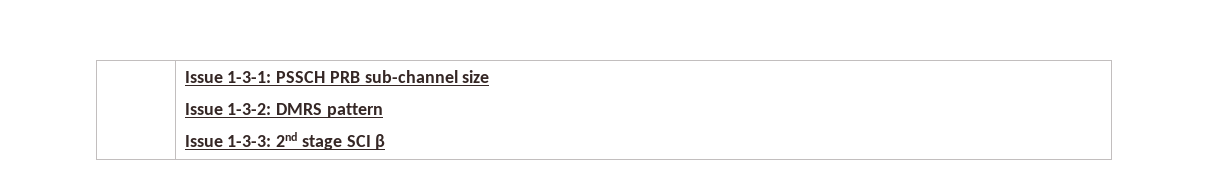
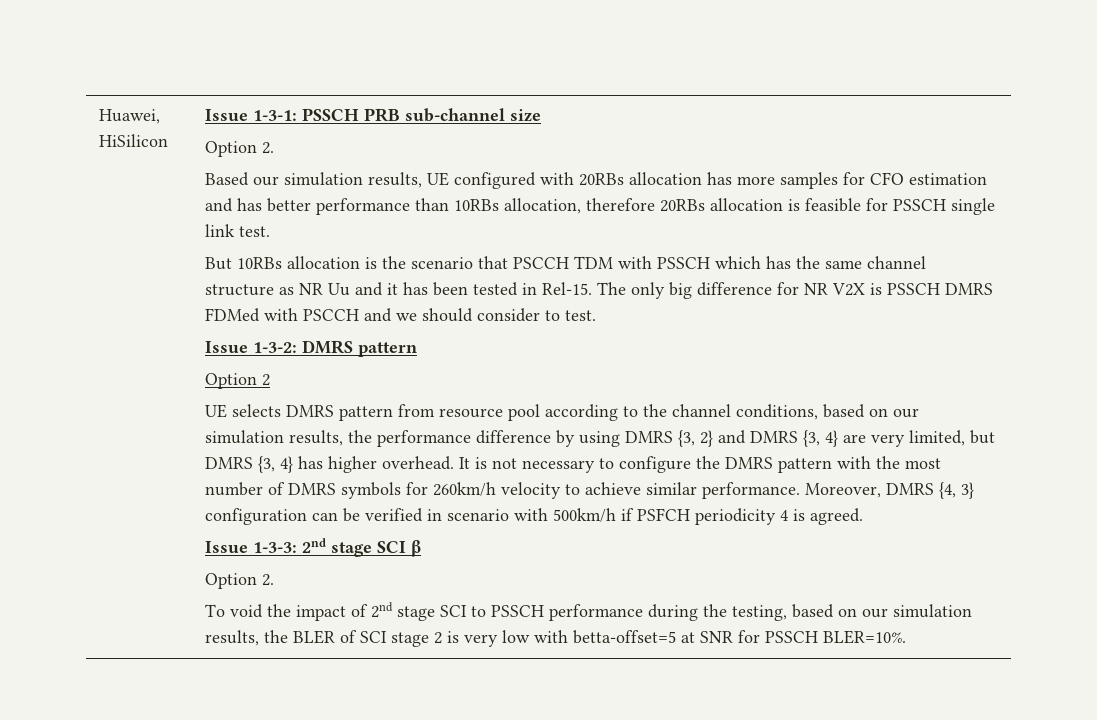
(184, 77) none -> [99,109,161,124] [99,134,169,147] Huawei, HiSilicon
[184,103,383,118] Issue 1-3-2: DMRS pattern -> [205,141,275,157] [205,172,988,189] [205,198,996,215] [205,224,271,237] [205,256,927,270] [205,282,994,299] [205,308,597,322] [205,340,418,357] [205,373,271,389] [205,404,920,421] [205,430,996,447] [205,456,942,473] [205,482,975,499] [205,508,864,525] Option 2. // Based our simulation results, UE configured with 20RBs allocation has more samples for CFO estimation and has better performance than 10RBs allocation, therefore 20RBs allocation is feasible for PSSCH single link test. // But 10RBs allocation is the scenario that PSCCH TDM with PSSCH which has the same channel structure as NR Uu and it has been tested in Rel-15. The only big difference for NR V2X is PSSCH DMRS FDMed with PSCCH and we should consider to test. // Issue 1-3-2: DMRS pattern // Option 2 // UE selects DMRS pattern from resource pool according to the channel conditions, based on our simulation results, the performance difference by using DMRS {3, 2} and DMRS {3, 4} are very limited, but DMRS {3, 4} has higher overhead. It is not necessary to configure the DMRS pattern with the most number of DMRS symbols for 260km/h velocity to achieve similar performance. Moreover, DMRS {4, 3} configuration can be verified in scenario with 500km/h if PSFCH periodicity 4 is agreed.
(386, 142) none -> [205,573,275,589] [205,602,973,621] [205,630,907,647] // Option 2. // To void the impact of 2nd stage SCI to PSSCH performance during the testing, based on our simulation results, the BLER of SCI stage 2 is very low with betta-offset=5 at SNR for PSSCH BLER=10%.

